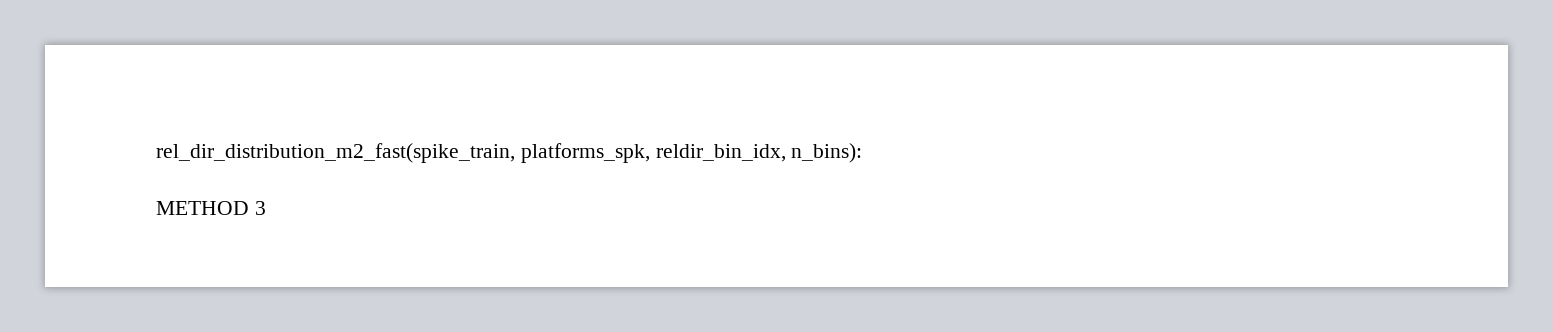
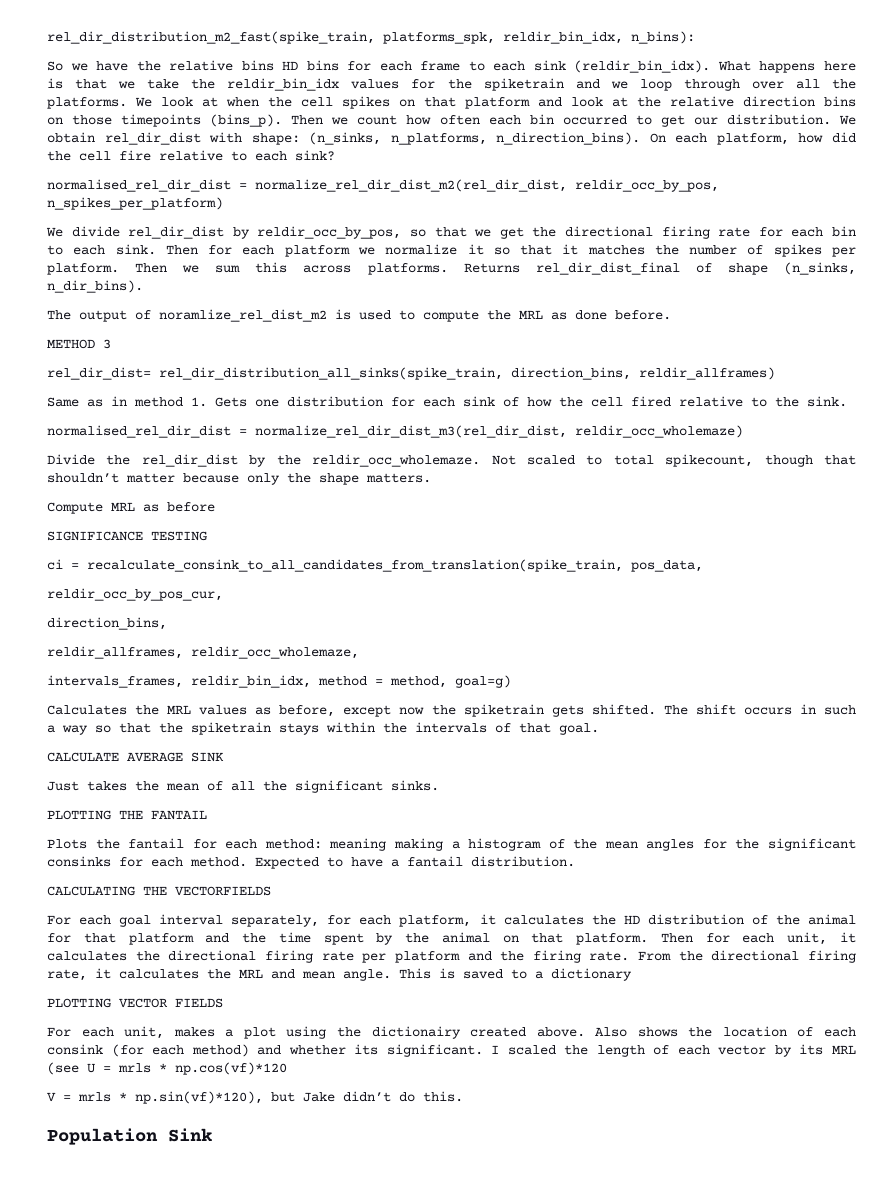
[156,201,266,215] METHOD 3 -> [47,60,856,73] [47,78,856,91] [47,96,856,109] [47,114,856,127] [47,132,856,145] [47,150,335,161] [47,179,719,192] [47,197,223,210] [46,226,857,239] [47,244,857,257] [47,262,857,275] [47,280,143,293] [47,309,671,322] [47,339,111,349] [47,367,775,380] [47,396,847,407] [47,425,743,438] [47,454,856,467] [47,473,431,485] [47,502,215,514] [47,531,207,541] [47,559,703,572] [47,588,223,601] [47,617,167,630] [47,646,359,659] [47,675,511,688] [47,704,856,717] [47,722,599,735] [47,752,224,762] [47,780,439,793] [47,810,207,820] [47,838,856,851] [47,856,575,869] [47,886,271,896] [47,914,857,927] [47,932,856,945] [47,950,856,963] [47,968,632,981] [47,998,223,1008] [47,1026,856,1039] [47,1044,856,1057] [47,1062,287,1075] [47,1091,463,1104] [47,1128,212,1145] So we have the relative bins HD bins for each frame to each sink (reldir_bin_idx). What happens here is that we take the reldir_bin_idx values for the spiketrain and we loop through over all the platforms. We look at when the cell spikes on that platform and look at the relative direction bins on those timepoints (bins_p). Then we count how often each bin occurred to get our distribution. We obtain rel_dir_dist with shape: (n_sinks, n_platforms, n_direction_bins). On each platform, how did the cell fire relative to each sink? // normalised_rel_dir_dist = normalize_rel_dir_dist_m2(rel_dir_dist, reldir_occ_by_pos, n_spikes_per_platform) // We divide rel_dir_dist by reldir_occ_by_pos, so that we get the directional firing rate for each bin to each sink. Then for each platform we normalize it so that it matches the number of spikes per platform. Then we sum this across platforms. Returns rel_dir_dist_final of shape (n_sinks, n_dir_bins). // The output of noramlize_rel_dist_m2 is used to compute the MRL as done before. // METHOD 3 // rel_dir_dist= rel_dir_distribution_all_sinks(spike_train, direction_bins, reldir_allframes) // Same as in method 1. Gets one distribution for each sink of how the cell fired relative to the sink. // normalised_rel_dir_dist = normalize_rel_dir_dist_m3(rel_dir_dist, reldir_occ_wholemaze) // Divide the rel_dir_dist by the reldir_occ_wholemaze. Not scaled to total spikecount, though that shouldn’t matter because only the shape matters. // Compute MRL as before // SIGNIFICANCE TESTING // ci = recalculate_consink_to_all_candidates_from_translation(spike_train, pos_data, // reldir_occ_by_pos_cur, // direction_bins, // reldir_allframes, reldir_occ_wholemaze, // intervals_frames, reldir_bin_idx, method = method, goal=g) // Calculates the MRL values as before, except now the spiketrain gets shifted. The shift occurs in such a way so that the spiketrain stays within the intervals of that goal. // CALCULATE AVERAGE SINK // Just takes the mean of all the significant sinks. // PLOTTING THE FANTAIL // Plots the fantail for each method: meaning making a histogram of the mean angles for the significant consinks for each method. Expected to have a fantail distribution. // CALCULATING THE VECTORFIELDS // For each goal interval separately, for each platform, it calculates the HD distribution of the animal for that platform and the time spent by the animal on that platform. Then for each unit, it calculates the directional firing rate per platform and the firing rate. From the directional firing rate, it calculates the MRL and mean angle. This is saved to a dictionary // PLOTTING VECTOR FIELDS // For each unit, makes a plot using the dictionairy created above. Also shows the location of each consink (for each method) and whether its significant. I scaled the length of each vector by its MRL (see U = mrls * np.cos(vf)*120 // V = mrls * np.sin(vf)*120), but Jake didn’t do this. // Population Sink

